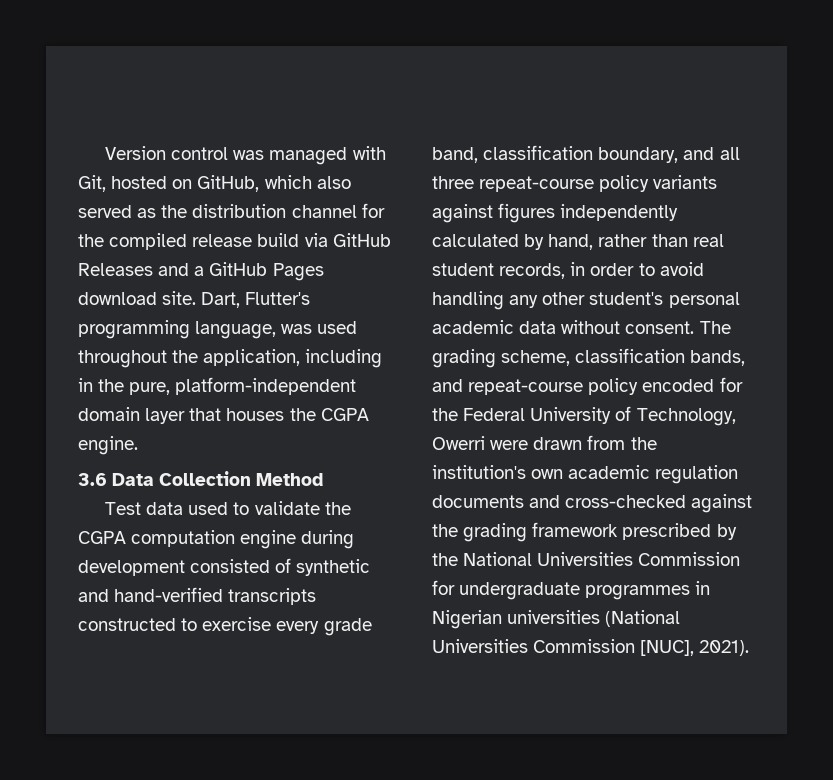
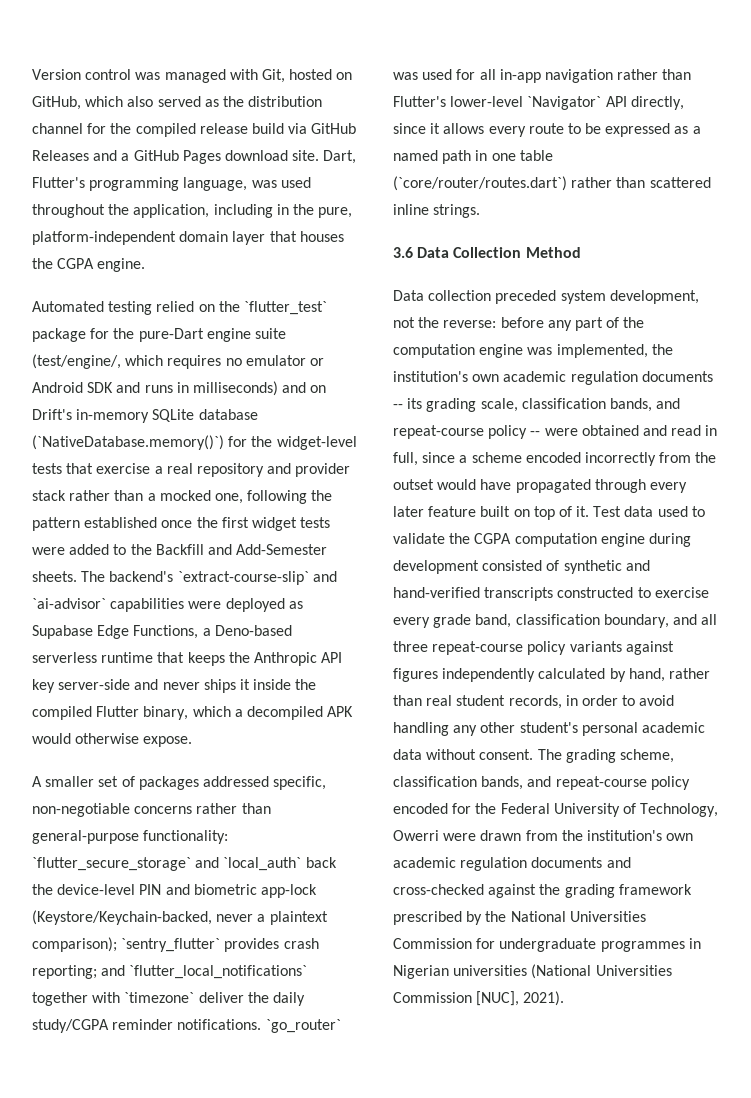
[78,471,324,486] 3.6 Data Collection Method // -> [32,301,327,315] [32,328,286,342] [32,354,324,369] [32,381,327,396] [32,409,258,423] [32,435,357,450] [32,463,351,477] [32,490,333,504] [32,517,331,531] [32,544,328,555] [32,571,337,585] [32,598,303,612] [32,625,292,639] [32,652,343,666] [32,679,317,693] [32,706,354,720] [32,733,193,747] [32,776,327,790] [32,803,271,817] [32,830,229,844] [32,857,337,871] [32,884,317,898] [32,910,328,925] [32,937,319,952] [32,965,308,979] [32,992,305,1006] [32,1019,341,1033] [393,69,692,83] [393,96,684,110] [393,123,701,137] [393,150,553,164] [393,176,711,191] [393,204,481,218] [393,247,581,258] [393,290,699,304] [393,317,645,331] [393,344,673,358] [393,371,713,385] [393,398,681,412] [393,425,718,439] [393,452,717,466] [393,479,687,493] [393,506,590,520] Automated testing relied on the `flutter_test` package for the pure-Dart engine suite (test/engine/, which requires no emulator or Android SDK and runs in milliseconds) and on Drift's in-memory SQLite database (`NativeDatabase.memory()`) for the widget-level tests that exercise a real repository and provider stack rather than a mocked one, following the pattern established once the first widget tests were added to the Backfill and Add-Semester sheets. The backend's `extract-course-slip` and `ai-advisor` capabilities were deployed as Supabase Edge Functions, a Deno-based serverless runtime that keeps the Anthropic API key server-side and never ships it inside the compiled Flutter binary, which a decompiled APK would otherwise expose. // A smaller set of packages addressed specific, non-negotiable concerns rather than general-purpose functionality: `flutter_secure_storage` and `local_auth` back the device-level PIN and biometric app-lock (Keystore/Keychain-backed, never a plaintext comparison); `sentry_flutter` provides crash reporting; and `flutter_local_notifications` together with `timezone` deliver the daily study/CGPA reminder notifications. `go_router` was used for all in-app navigation rather than Flutter's lower-level `Navigator` API directly, since it allows every route to be expressed as a named path in one table (`core/router/routes.dart`) rather than scattered inline strings. // 3.6 Data Collection Method // Data collection preceded system development, not the reverse: before any part of the computation engine was implemented, the institution's own academic regulation documents -- its grading scale, classification bands, and repeat-course policy -- were obtained and read in full, since a scheme encoded incorrectly from the outset would have propagated through every later feature built on top of it.

